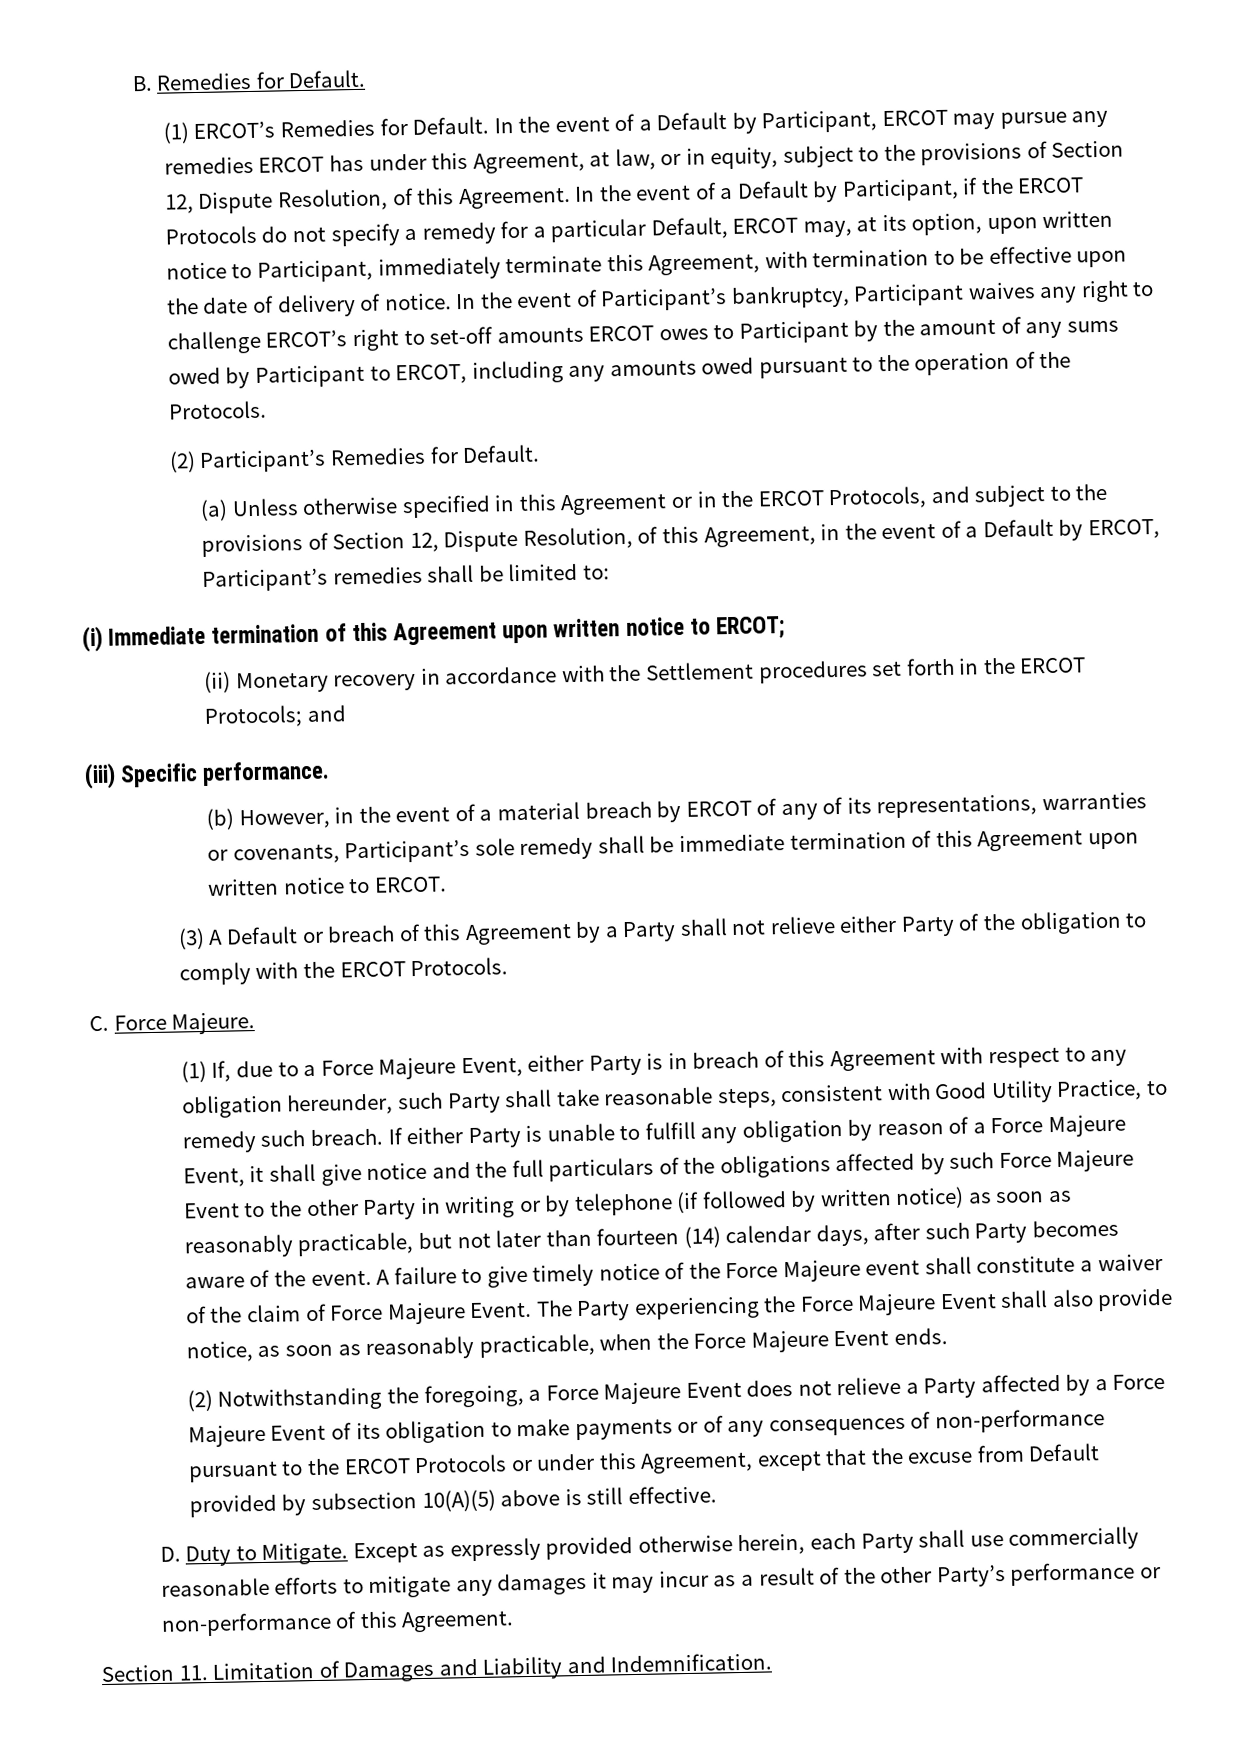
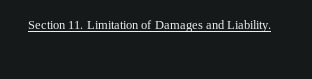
[131,69,367,92] [162,109,1109,144] [163,140,1125,175] [164,177,1085,214] [164,210,1114,247] [165,245,1128,283] [165,280,1155,318] [166,316,1119,355] [167,351,1072,389] [167,400,267,420] [168,444,541,473] [200,483,1108,521] [201,518,1160,557] [202,562,610,592] [82,615,786,653] [204,657,1087,694] [204,705,346,728] [84,760,331,790] [206,792,1147,830] [207,829,1139,865] [207,876,447,896] [177,910,1148,950] [178,957,509,986] [89,1012,256,1035] [180,1046,1128,1083] [181,1079,1168,1119] [181,1114,1127,1154] [182,1149,1135,1188] [183,1186,1073,1221] [183,1219,1119,1259] [184,1253,1163,1289] [184,1288,1174,1325] [185,1328,948,1363] [186,1373,1166,1412] [187,1408,1105,1448] [187,1443,1101,1483] [188,1485,717,1518] [159,1526,1140,1567] [160,1561,1161,1599] [160,1610,515,1637] B. Remedies for Default. // (1) ERCOT’s Remedies for Default. In the event of a Default by Participant, ERCOT may pursue any remedies ERCOT has under this Agreement, at law, or in equity, subject to the provisions of Section 12, Dispute Resolution, of this Agreement. In the event of a Default by Participant, if the ERCOT Protocols do not specify a remedy for a particular Default, ERCOT may, at its option, upon written notice to Participant, immediately terminate this Agreement, with termination to be effective upon the date of delivery of notice. In the event of Participant’s bankruptcy, Participant waives any right to challenge ERCOT’s right to set-off amounts ERCOT owes to Participant by the amount of any sums owed by Participant to ERCOT, including any amounts owed pursuant to the operation of the Protocols. // (2) Participant’s Remedies for Default. // (a) Unless otherwise specified in this Agreement or in the ERCOT Protocols, and subject to the provisions of Section 12, Dispute Resolution, of this Agreement, in the event of a Default by ERCOT, Participant’s remedies shall be limited to: // (i) Immediate termination of this Agreement upon written notice to ERCOT; // (ii) Monetary recovery in accordance with the Settlement procedures set forth in the ERCOT Protocols; and // (iii) Specific performance. // (b) However, in the event of a material breach by ERCOT of any of its representations, warranties or covenants, Participant’s sole remedy shall be immediate termination of this Agreement upon written notice to ERCOT. // (3) A Default or breach of this Agreement by a Party shall not relieve either Party of the obligation to comply with the ERCOT Protocols. // C. Force Majeure. // (1) If, due to a Force Majeure Event, either Party is in breach of this Agreement with respect to any obligation hereunder, such Party shall take reasonable steps, consistent with Good Utility Practice, to remedy such breach. If either Party is unable to fulfill any obligation by reason of a Force Majeure Event, it shall give notice and the full particulars of the obligations affected by such Force Majeure Event to the other Party in writing or by telephone (if followed by written notice) as soon as reasonably practicable, but not later than fourteen (14) calendar days, after such Party becomes aware of the event. A failure to give timely notice of the Force Majeure event shall constitute a waiver of the claim of Force Majeure Event. The Party experiencing the Force Majeure Event shall also provide notice, as soon as reasonably practicable, when the Force Majeure Event ends. // (2) Notwithstanding the foregoing, a Force Majeure Event does not relieve a Party affected by a Force Majeure Event of its obligation to make payments or of any consequences of non-performance pursuant to the ERCOT Protocols or under this Agreement, except that the excuse from Default provided by subsection 10(A)(5) above is still effective. // D. Duty to Mitigate. Except as expressly provided otherwise herein, each Party shall use commercially reasonable efforts to mitigate any damages it may incur as a result of the other Party’s performance or non-performance of this Agreement. // -> (28, 25) none
[482,1652,773,1680] Liability and Indemnification. -> [227,20,272,32] Liability.

